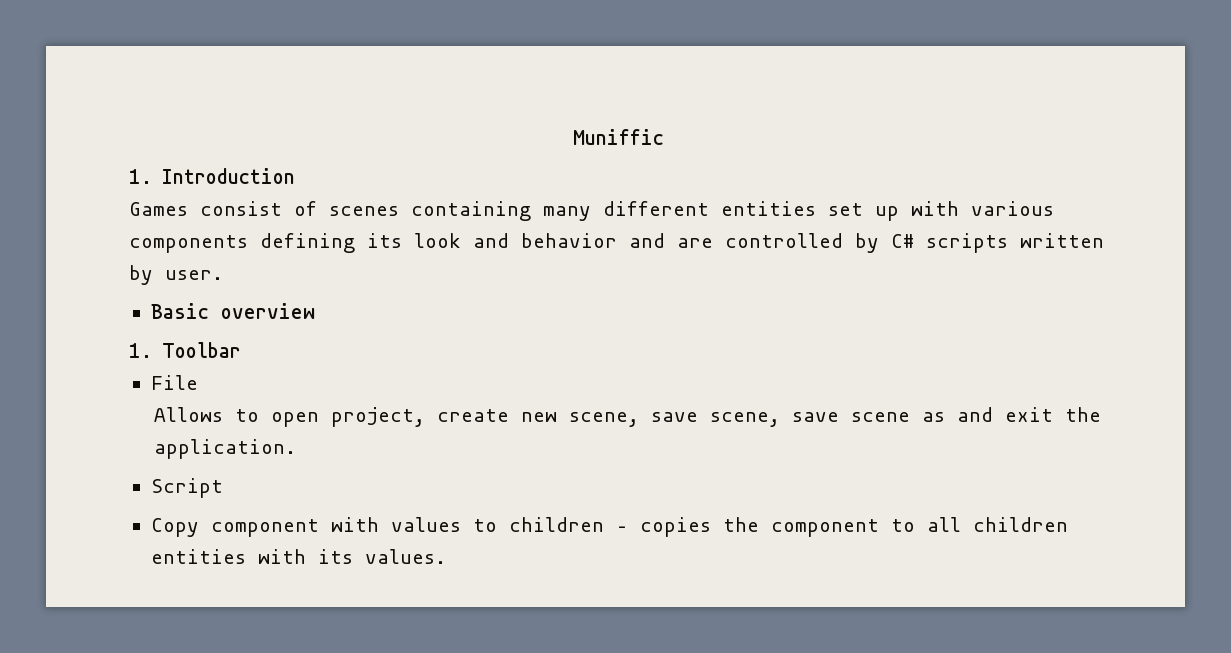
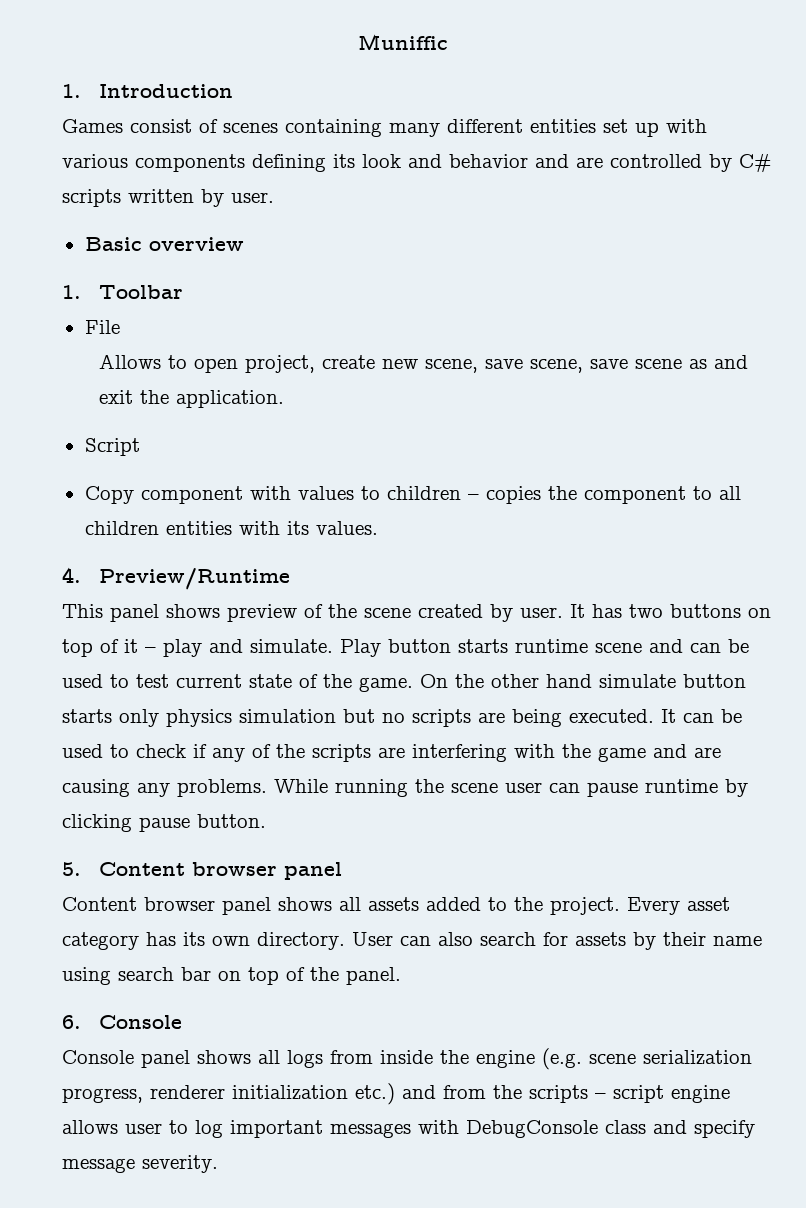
(447, 556) none -> [62,567,290,590] [62,604,772,622] [62,639,750,657] [62,674,747,692] [62,709,743,727] [62,744,722,762] [62,779,749,797] [62,814,267,832] [62,862,342,880] [62,897,731,915] [62,932,763,950] [62,967,402,985] [62,1015,182,1029] [62,1048,753,1070] [62,1083,731,1105] [62,1120,756,1138] [62,1155,219,1173] // 4. Preview/Runtime // This panel shows preview of the scene created by user. It has two buttons on top of it – play and simulate. Play button starts runtime scene and can be used to test current state of the game. On the other hand simulate button starts only physics simulation but no scripts are being executed. It can be used to check if any of the scripts are interfering with the game and are causing any problems. While running the scene user can pause runtime by clicking pause button. // 5. Content browser panel // Content browser panel shows all assets added to the project. Every asset category has its own directory. User can also search for assets by their name using search bar on top of the panel. // 6. Console // Console panel shows all logs from inside the engine (e.g. scene serialization progress, renderer initialization etc.) and from the scripts – script engine allows user to log important messages with DebugConsole class and specify message severity.

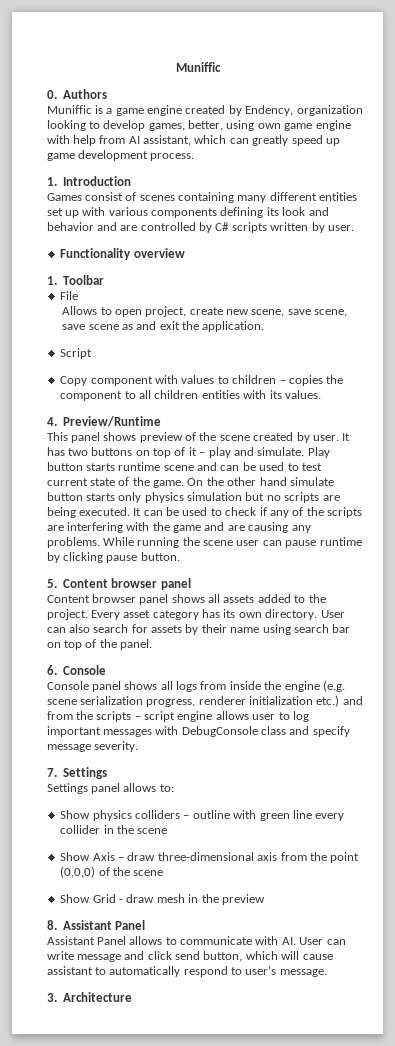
[358,34,448,50] Muniffic -> [175,62,221,72] [46,89,107,99] [46,105,363,116] [46,120,351,131] [46,135,340,146] [46,150,195,161] Muniffic // 0. Authors // Muniffic is a game engine created by Endency, organization looking to develop games, better, using own game engine with help from AI assistant, which can greatly speed up game development process.
[84,237,142,251] Basic -> [60,248,132,260] Functionality
(219, 1164) none -> [46,767,107,779] [46,783,174,794] [60,810,345,821] [60,825,168,834] [60,852,360,863] [60,866,164,878] [60,894,265,905] [46,920,146,930] [46,936,346,945] [46,951,333,962] [46,965,327,977] [46,992,132,1002] // 7. Settings // Settings panel allows to: // Show physics colliders – outline with green line every collider in the scene // Show Axis – draw three-dimensional axis from the point (0,0,0) of the scene // Show Grid - draw mesh in the preview // 8. Assistant Panel // Assistant Panel allows to communicate with AI. User can write message and click send button, which will cause assistant to automatically respond to user’s message. // 3. Architecture

